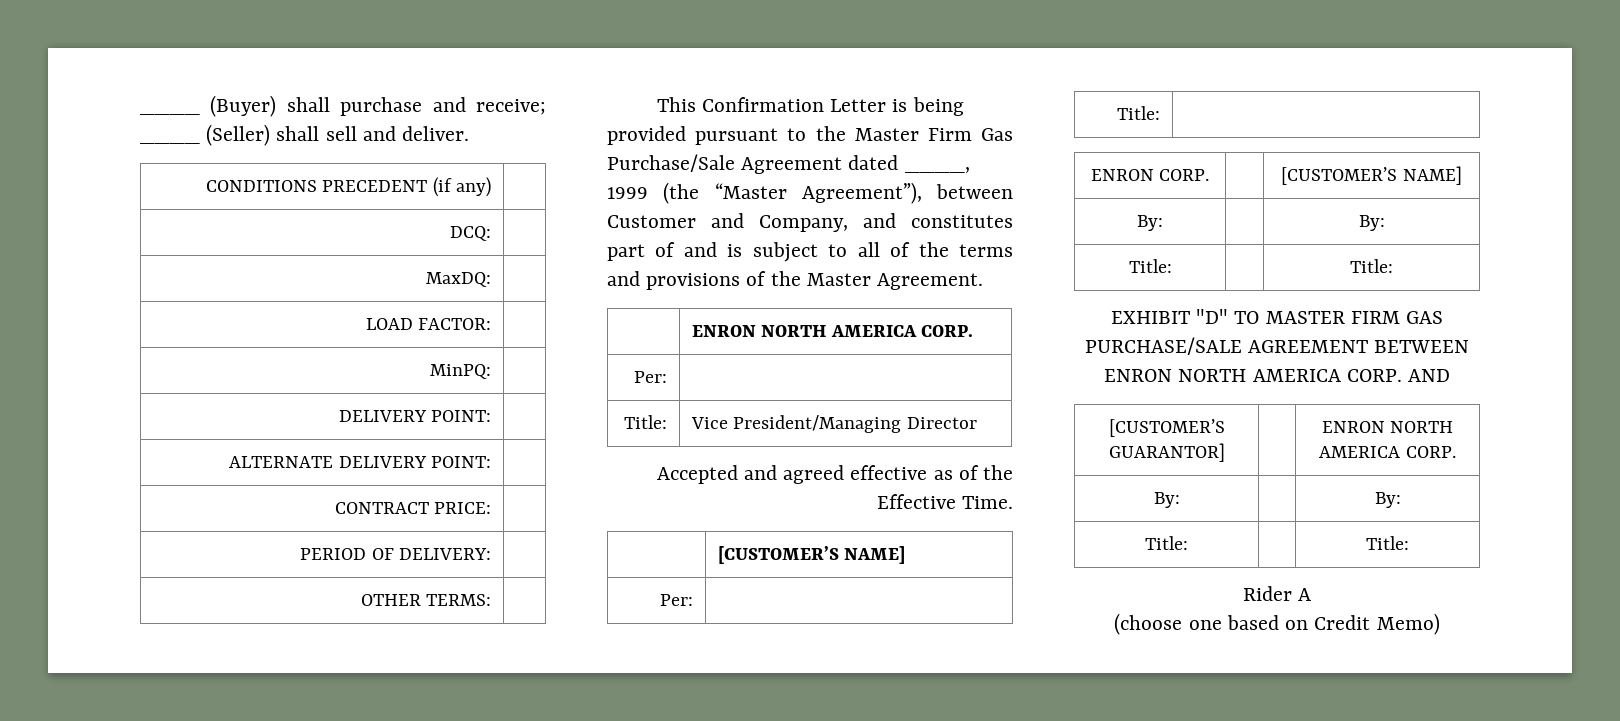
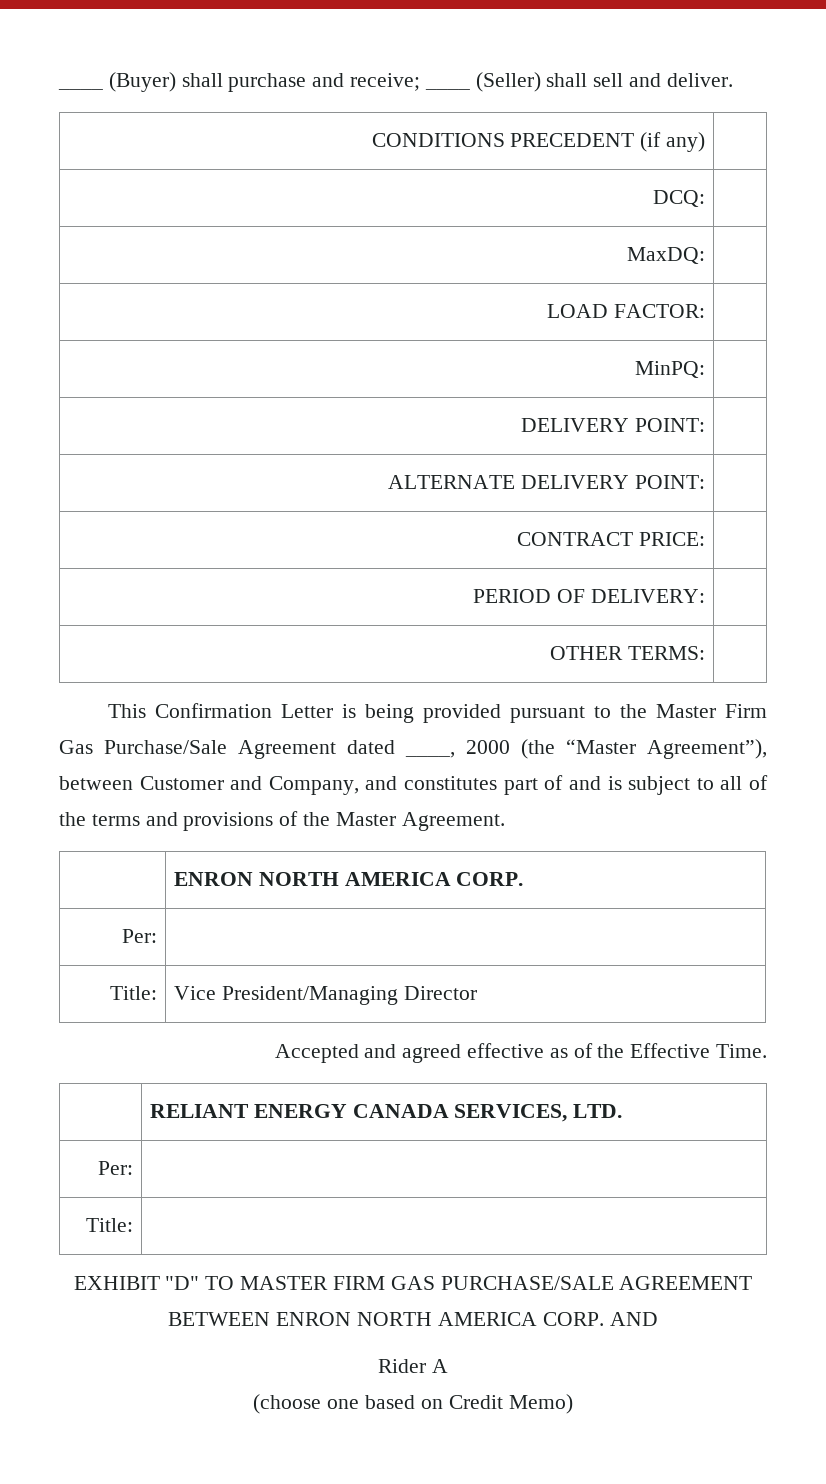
[607,187,648,199] 1999 -> [466,740,510,754] 2000
[717,546,906,564] [660,594,694,606] [1117,106,1161,120] [1090,169,1210,181] [1281,166,1462,185] [1137,215,1163,231] [1358,215,1385,231] [1128,259,1172,273] [1350,259,1393,273] [CUSTOMER’S NAME] // Per: | // Title: | // ENRON CORP. | | [CUSTOMER’S NAME] // By: | | By: // Title: | | Title: -> [149,1104,623,1122] [98,1161,134,1175] [86,1218,134,1232] RELIANT ENERGY CANADA SERVICES, LTD. // Per: | // Title: |
[1108,419,1225,437] [1108,443,1225,462] [1321,421,1454,433] [1319,446,1456,458] [1153,492,1180,508] [1374,492,1401,508] [1145,536,1188,550] [1366,536,1409,550] // [CUSTOMER’S GUARANTOR] | | ENRON NORTH AMERICA CORP. // By: | | By: // Title: | | Title: -> (658, 1319) none

